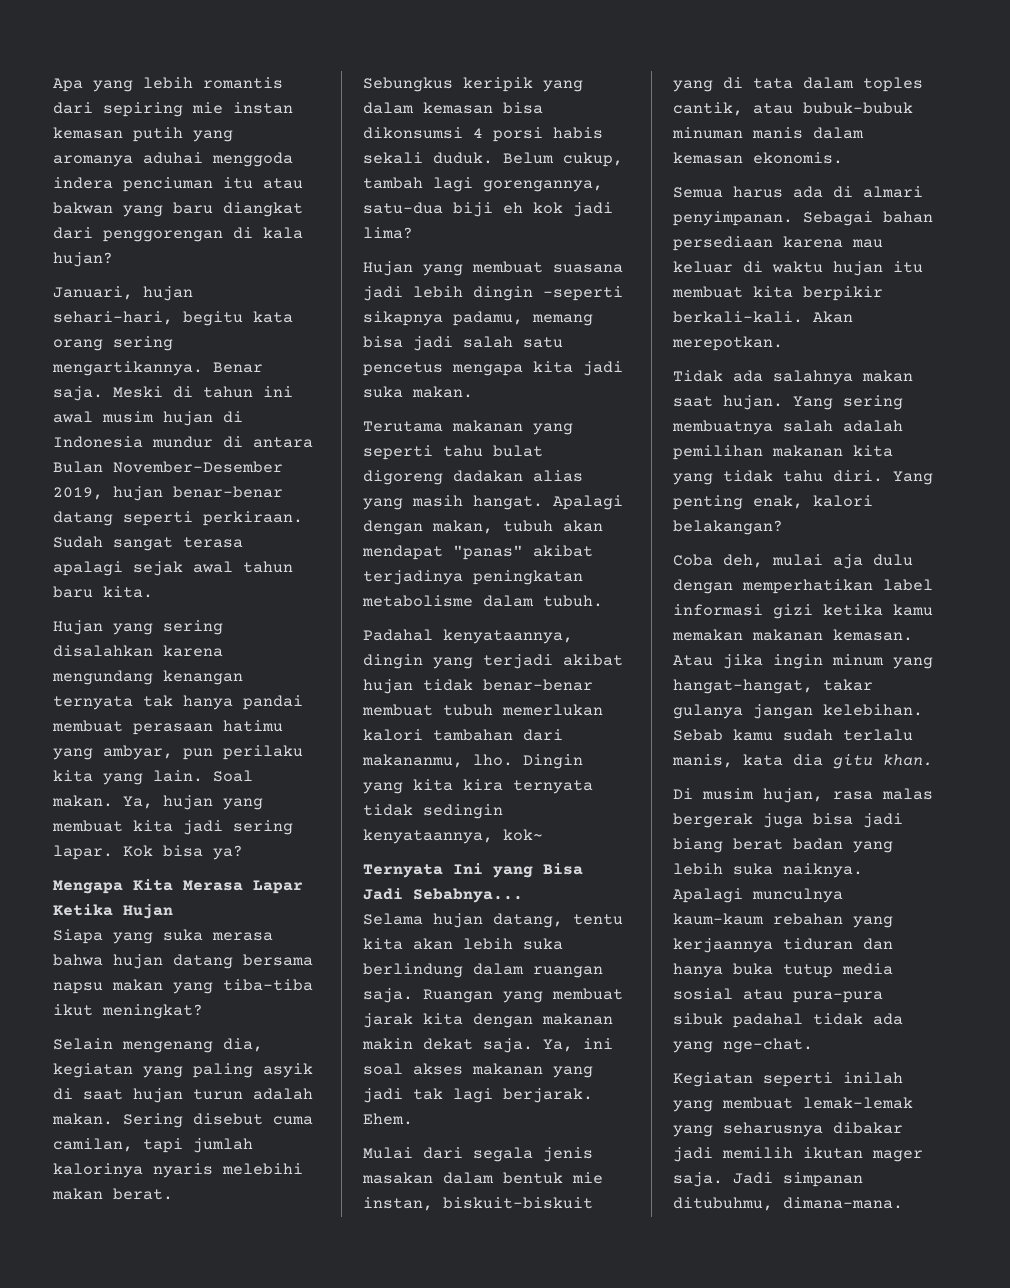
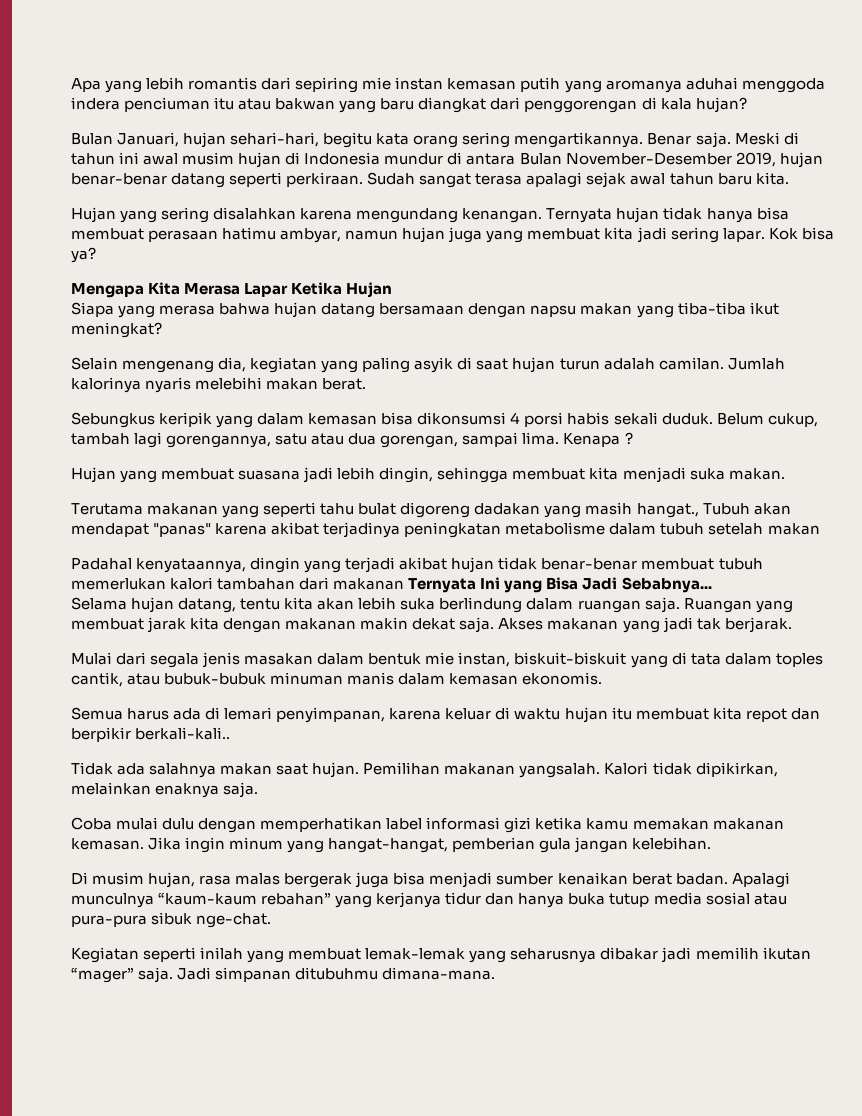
(113, 259) none -> [71,133,113,145] Bulan
[163,670,243,685] [53,695,303,710] [52,720,283,735] [53,745,303,760] [53,770,253,785] [52,795,213,810] kenangan ternyata tak hanya pandai membuat perasaan hatimu yang ambyar, pun perilaku kita yang lain. Soal makan. Ya, hujan -> [462,207,789,223] [71,227,483,243] kenangan. Ternyata hujan tidak hanya bisa membuat perasaan hatimu ambyar, namun hujan juga
[163,929,203,941] suka -> (156, 311) none
[243,954,313,966] bersama -> [379,303,527,318] bersamaan dengan
[52,1113,313,1128] [53,1138,253,1153] makan. Sering disebut cuma camilan, tapi jumlah -> [658,357,785,370] camilan. Jumlah
[363,202,613,217] [363,227,413,239] satu-dua biji eh kok jadi lima? -> [275,432,633,448] satu atau dua gorengan, sampai lima. Kenapa ?
[473,286,623,301] [363,311,593,326] [363,336,563,351] [363,361,623,376] dingin -seperti sikapnya padamu, memang bisa jadi salah satu pencetus mengapa kita jadi -> [379,467,686,483] dingin, sehingga membuat kita menjadi
[533,470,583,482] alias -> (541, 509) none
[473,495,623,510] [363,520,553,535] hangat. Apalagi dengan makan, tubuh -> [636,503,750,518] hangat., Tubuh
(523, 552) none -> [215,523,268,535] karena
[543,595,603,607] tubuh. -> [660,523,820,535] tubuh setelah makan
[362,754,583,769] [363,779,593,794] [363,804,503,819] [363,829,543,844] makananmu, lho. Dingin yang kita kira ternyata tidak sedingin kenyataannya, kok~ // -> [333,578,405,590] makanan
[543,1038,613,1052] [363,1063,463,1075] Ya, ini soal akses -> [498,618,544,630] Akses
[453,1088,493,1103] lagi -> (721, 624) none
[363,1113,413,1125] Ehem. -> (792, 625) none
[863,186,923,198] [673,211,933,226] [673,236,883,251] almari penyimpanan. Sebagai bahan persediaan karena mau -> [224,707,442,723] lemari penyimpanan, karena
[803,286,883,301] [673,311,853,323] [672,336,783,351] berpikir berkali-kali. Akan merepotkan. -> [745,708,820,722] [71,727,231,742] repot dan berpikir berkali-kali..
[793,395,903,410] [672,420,903,435] [673,445,893,460] [673,470,933,485] [673,495,873,510] [673,520,783,535] [673,554,863,569] Yang sering membuatnya salah adalah pemilihan makanan kita yang tidak tahu diri. Yang penting enak, kalori belakangan? // Coba deh, mulai aja -> [363,762,778,778] [71,782,259,798] [71,817,159,830] Pemilihan makanan yangsalah. Kalori tidak dipikirkan, melainkan enaknya saja. // Coba mulai
[673,654,763,669] Atau jika -> [148,837,182,850] Jika
[823,679,873,691] [673,704,743,719] takar gulanya -> [452,837,572,853] pemberian gula
[673,729,913,741] [672,754,933,769] Sebab kamu sudah terlalu manis, kata dia gitu khan. -> (712, 843) none
[863,813,903,828] [673,838,893,853] [673,863,863,878] [673,888,843,903] [673,913,893,928] [673,938,853,953] jadi biang berat badan yang lebih suka naiknya. Apalagi munculnya kaum-kaum rebahan yang kerjaannya tiduran -> [429,872,790,888] [71,892,482,908] menjadi sumber kenaikan berat badan. Apalagi munculnya “kaum-kaum rebahan” yang kerjanya tidur
[733,1013,903,1028] [673,1041,713,1053] padahal tidak ada yang -> (193, 918) none
[872,1150,923,1162] mager -> [71,967,134,983] “mager”
[673,1197,773,1211] ditubuhmu, -> [295,967,379,980] ditubuhmu

